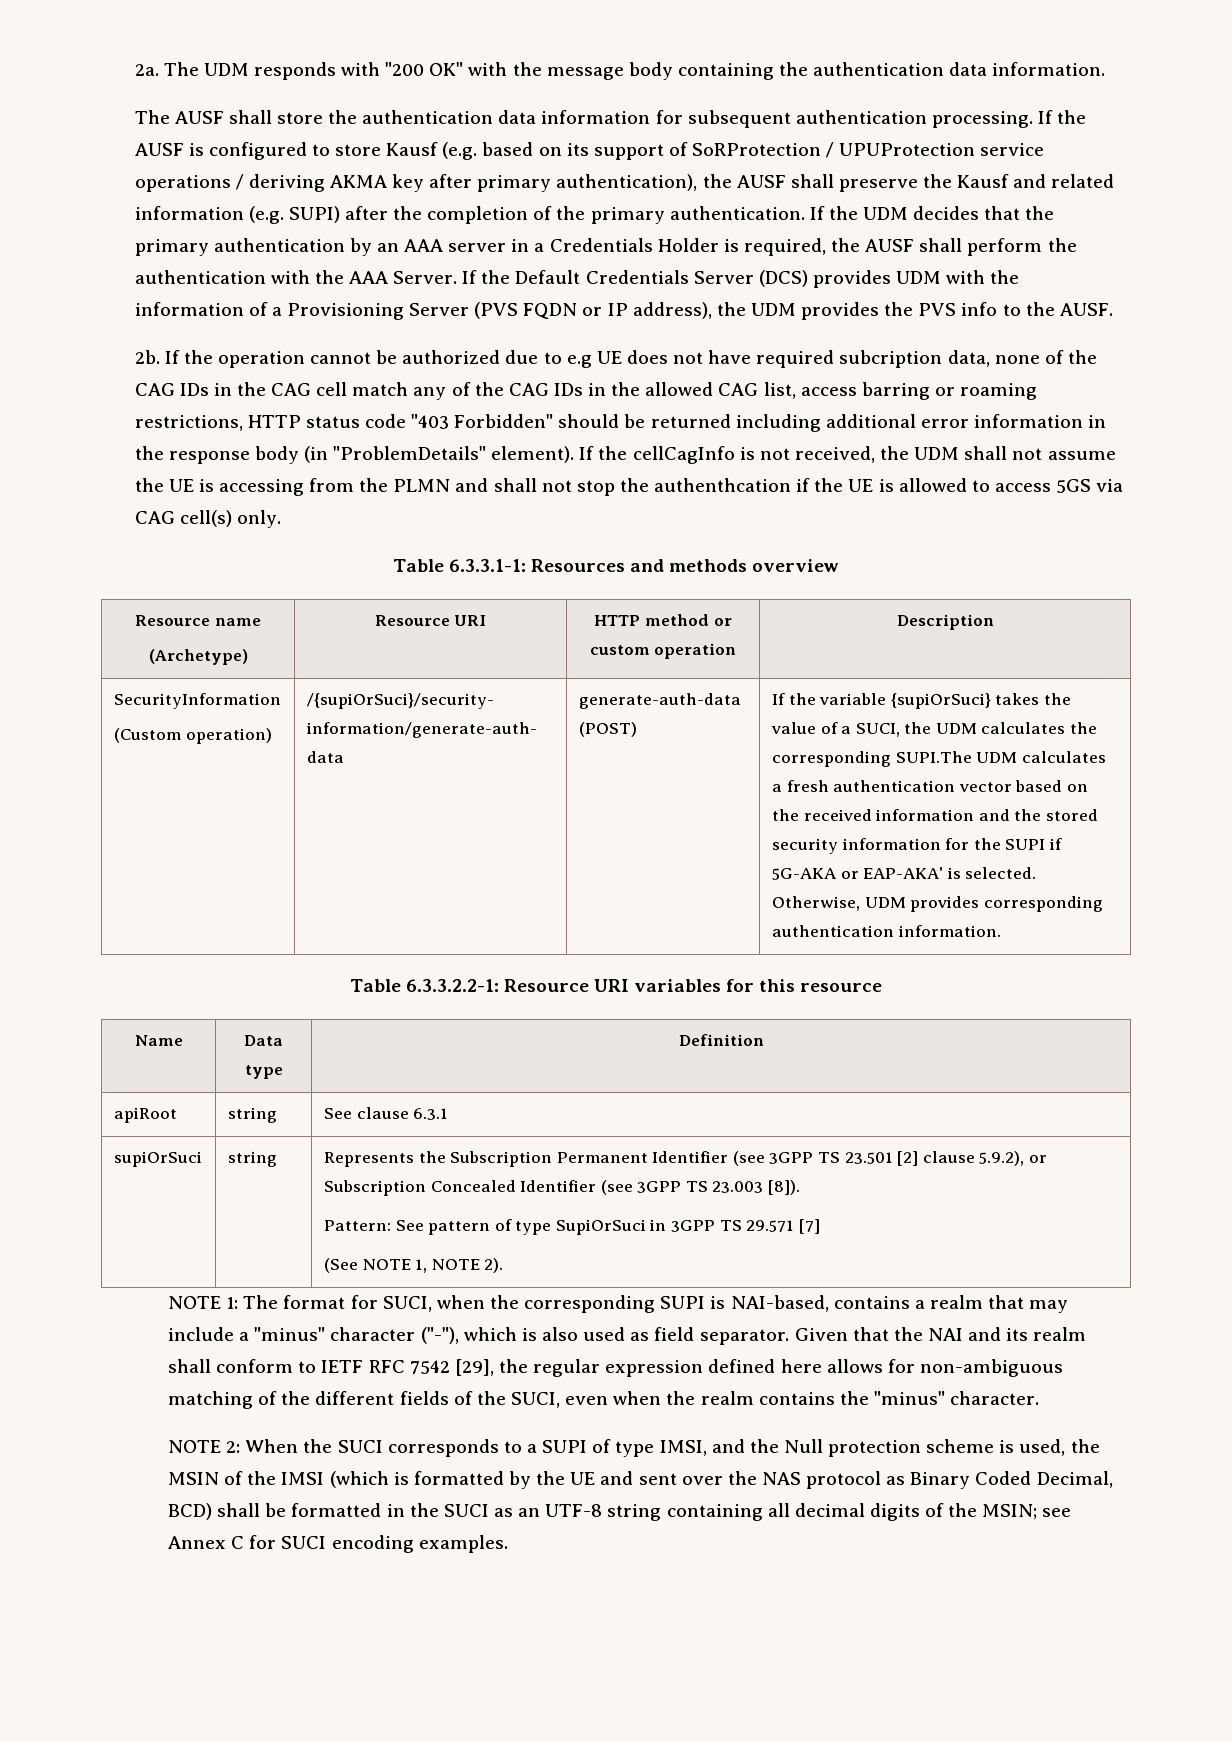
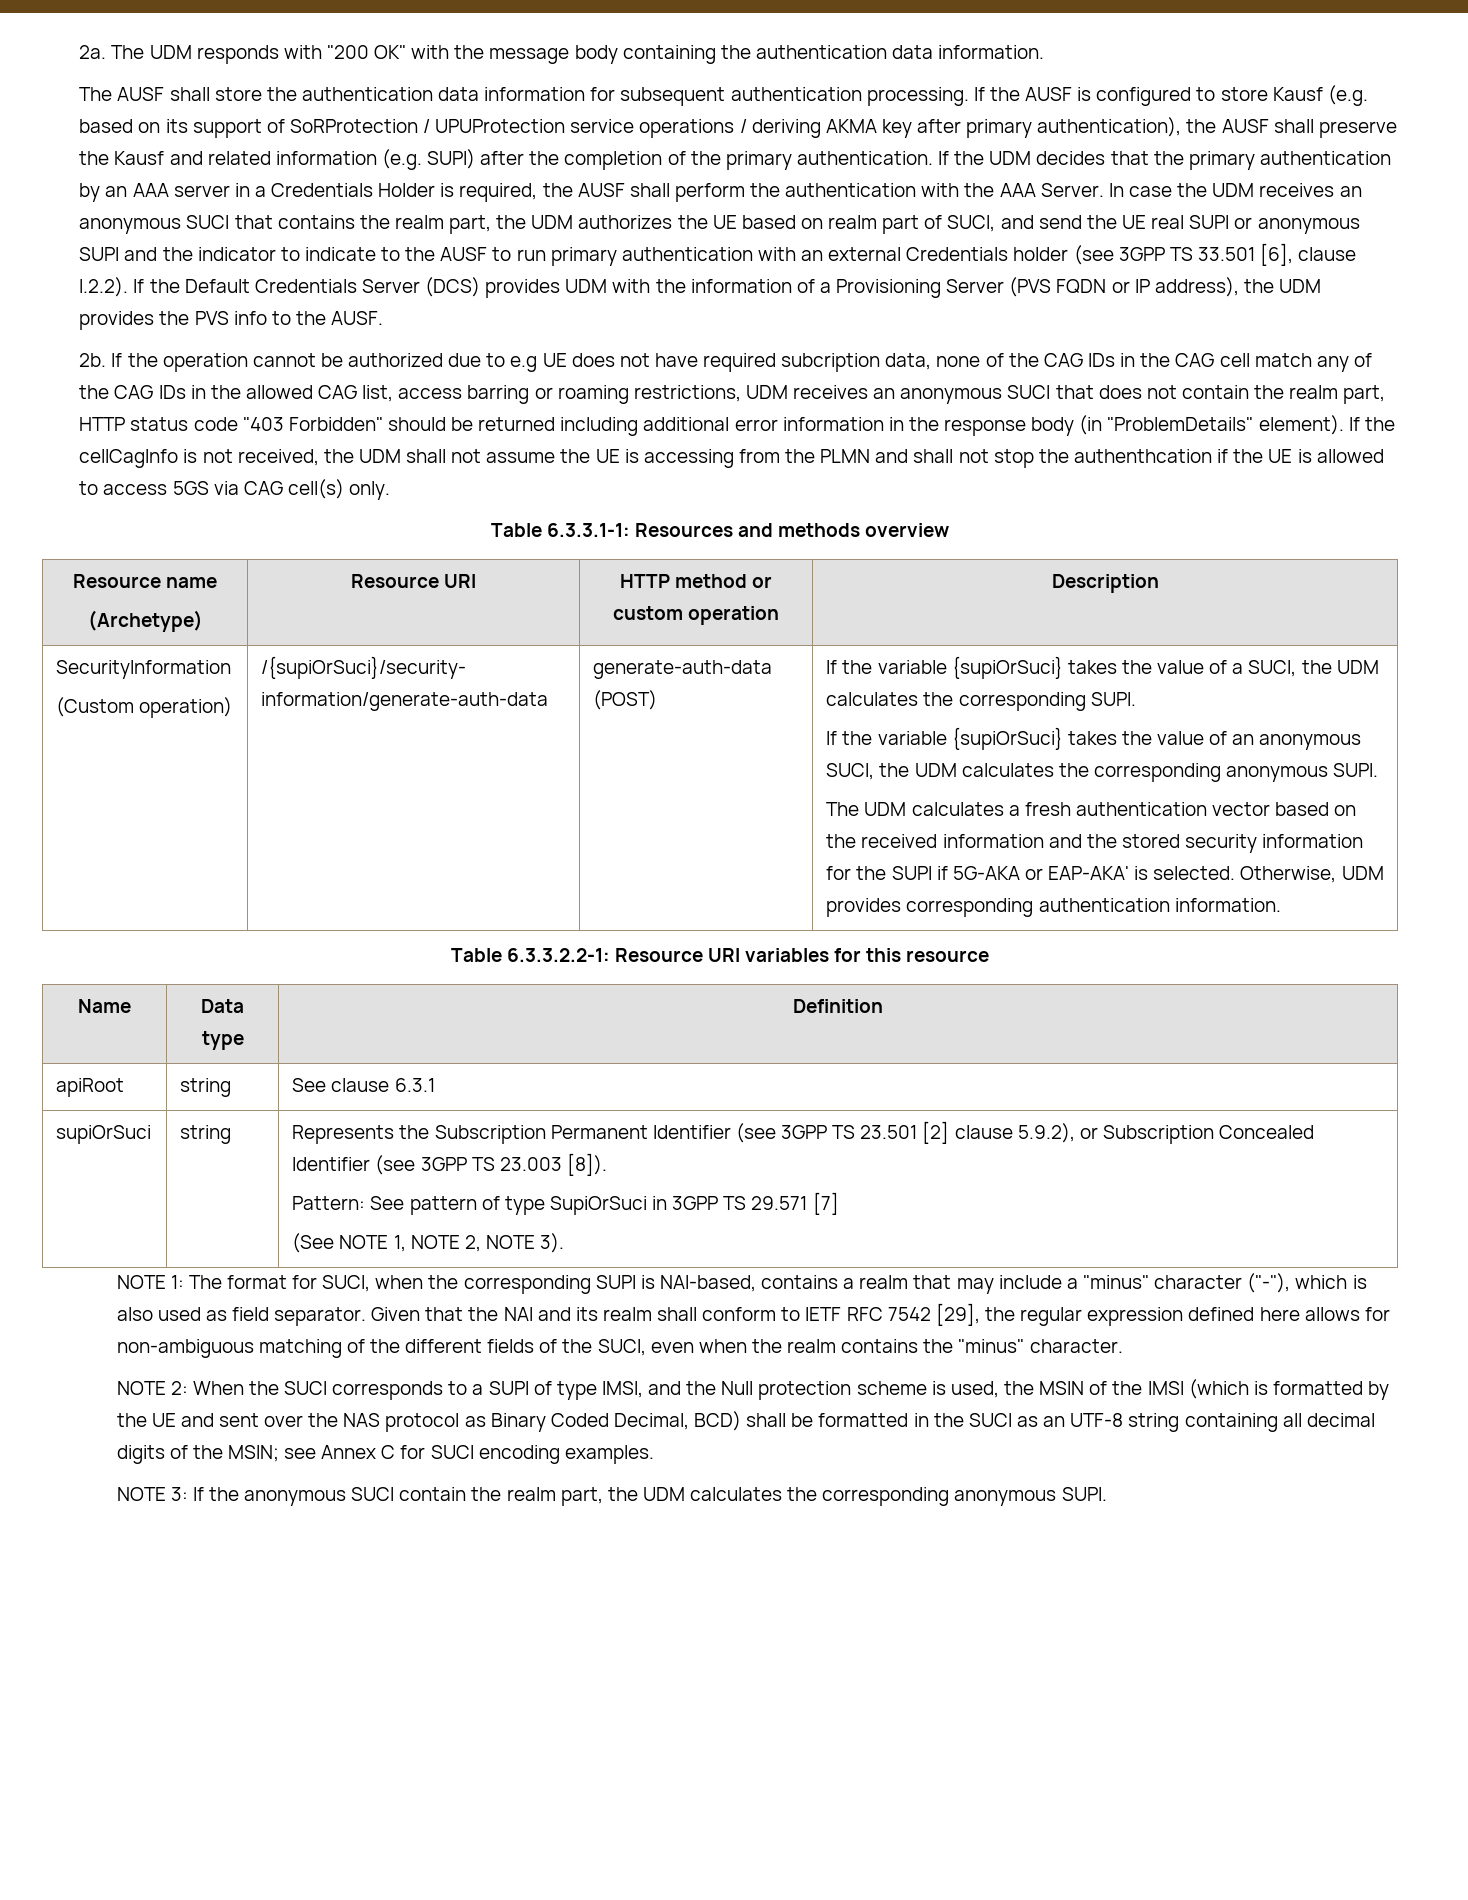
(458, 277) none -> [1108,183,1362,197] [79,215,1360,234] [79,243,1357,266] [79,277,129,297] In case the UDM receives an anonymous SUCI that contains the realm part, the UDM authorizes the UE based on realm part of SUCI, and send the UE real SUPI or anonymous SUPI and the indicator to indicate to the AUSF to run primary authentication with an external Credentials holder (see 3GPP TS 33.501 [6], clause I.2.2).
(243, 423) none -> [745,385,1386,404] UDM receives an anonymous SUCI that does not contain the realm part,
[895,751,972,763] SUPI.The -> [1090,692,1136,706] [826,727,1362,750] [826,763,1379,782] [826,802,860,816] SUPI. // If the variable {supiOrSuci} takes the value of an anonymous SUCI, the UDM calculates the corresponding anonymous SUPI. // The
[484,1258,504,1273] 2). -> [464,1233,565,1253] 2, NOTE 3).
(508, 1544) none -> [116,1487,1107,1506] // NOTE 3: If the anonymous SUCI contain the realm part, the UDM calculates the corresponding anonymous SUPI.

